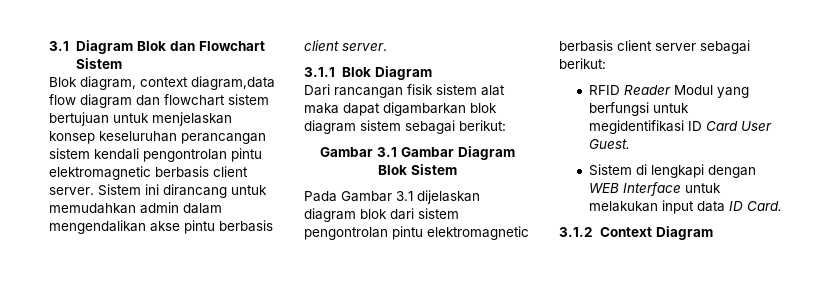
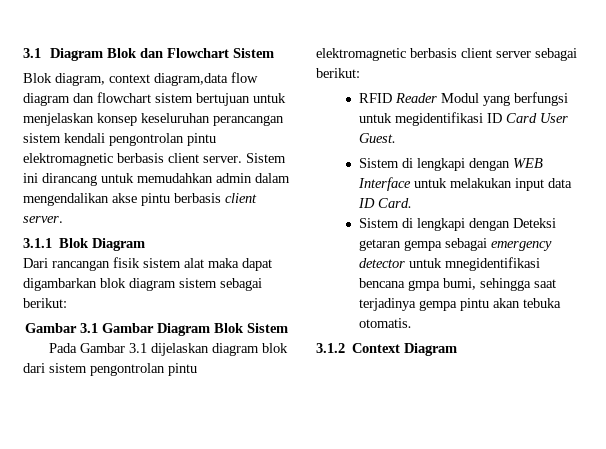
(783, 206) none -> [359,218,557,231] [359,238,553,251] [359,257,541,271] [359,278,557,291] [359,298,562,311] [359,318,413,328] // Sistem di lengkapi dengan Deteksi getaran gempa sebagai emergency detector untuk mnegidentifikasi bencana gmpa bumi, sehingga saat terjadinya gempa pintu akan tebuka otomatis.

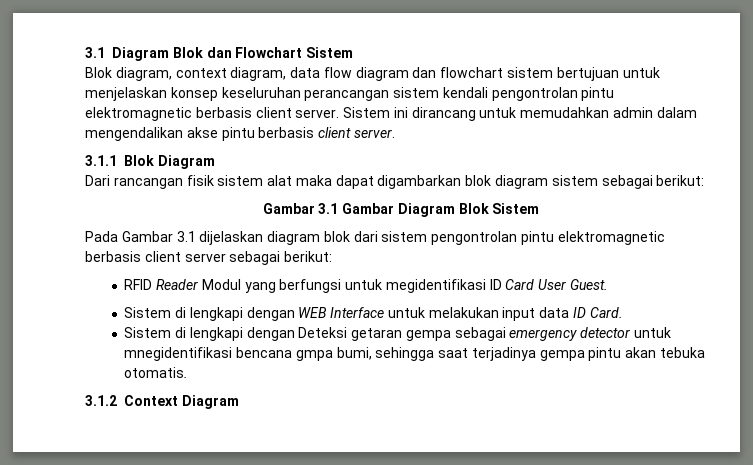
[154,73,228,86] diagram,data -> [230,67,321,81] diagram, data

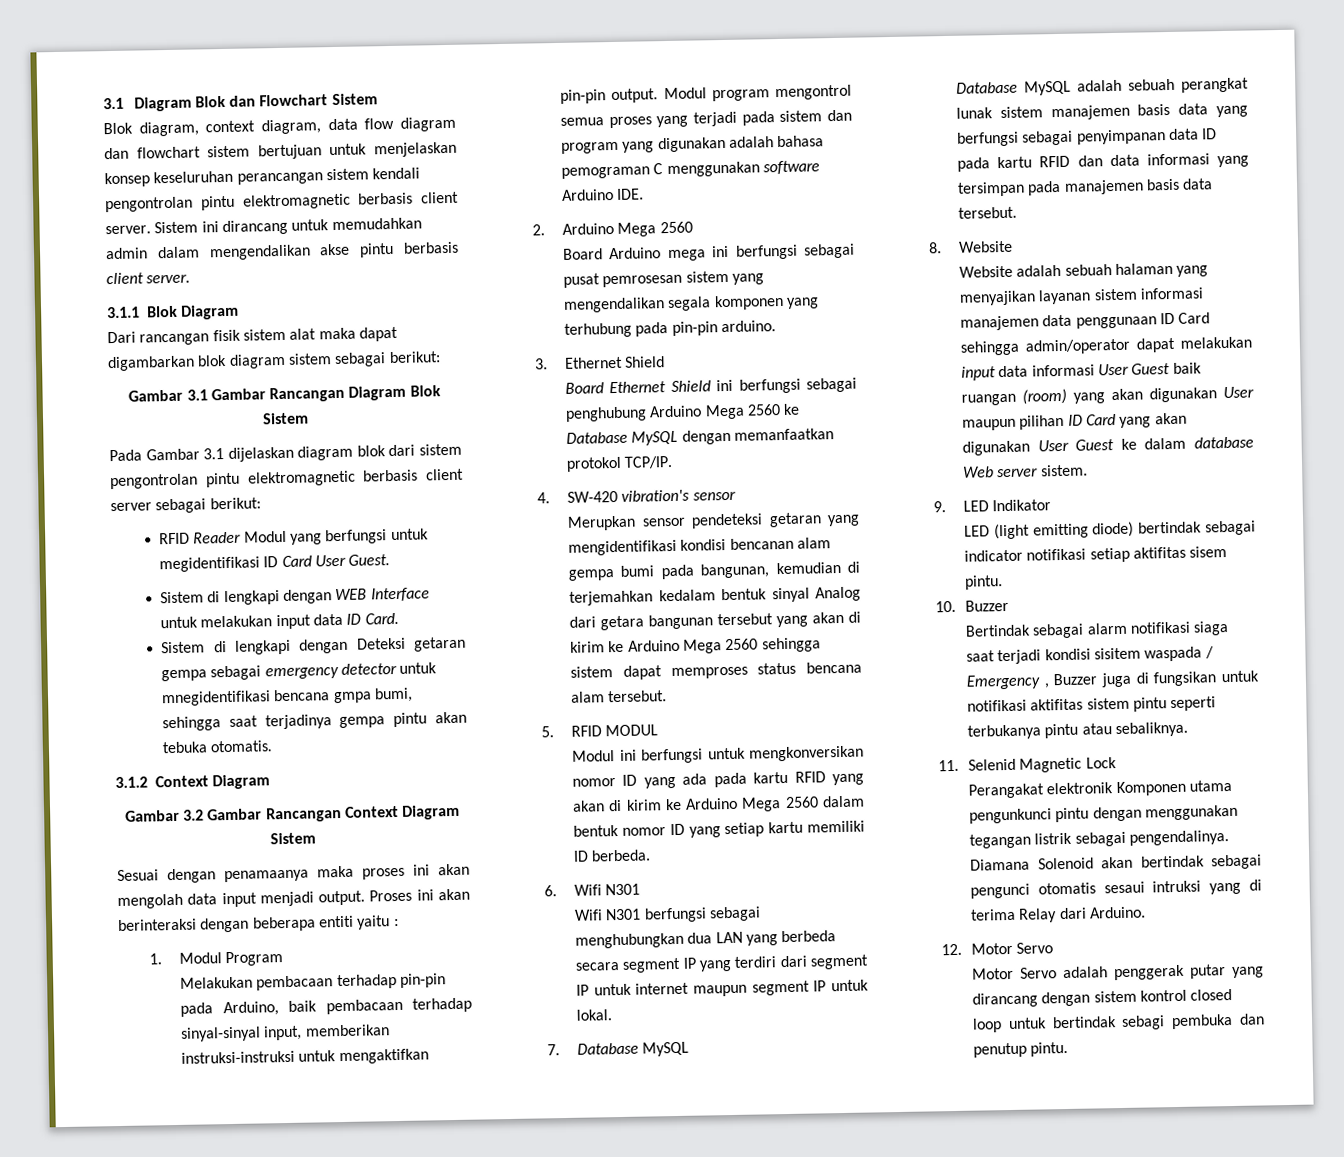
(395, 208) none -> [269,386,346,403] Rancangan
(239, 402) none -> [124,804,461,823] [269,832,316,845] [117,863,470,884] [117,888,470,910] [118,915,399,933] [148,951,284,967] [180,973,447,991] [180,997,473,1017] [180,1024,390,1042] [181,1048,429,1065] [560,84,852,104] [560,109,852,129] [561,135,825,154] [561,160,821,179] [561,188,645,201] [531,221,693,237] [563,243,855,262] [563,270,765,288] [563,294,820,313] [564,320,777,338] [534,356,666,370] [565,377,857,394] [565,403,801,422] [566,428,835,446] [566,455,674,472] [536,489,736,504] [567,512,860,531] [568,537,832,556] [568,561,860,581] [569,586,861,606] [569,611,861,631] [570,637,821,654] [570,661,862,680] [571,690,668,703] [540,724,659,738] [572,745,864,764] [572,771,864,789] [572,795,865,812] [573,820,865,838] [573,849,652,862] [543,883,641,897] [574,906,762,923] [575,930,837,949] [575,954,869,973] [576,979,869,997] [576,1009,613,1021] [546,1041,690,1057] [956,77,1249,96] [956,103,1248,121] [957,128,1218,147] [957,153,1249,172] [957,178,1214,197] [958,206,1018,219] [927,240,1014,254] [959,262,1209,278] [959,287,1205,306] [960,312,1211,331] [960,336,1252,356] [961,362,1202,381] [961,386,1254,406] [962,412,1187,431] [962,436,1254,456] [963,464,1088,478] [932,499,1052,513] [964,520,1256,540] [964,546,1228,563] [964,575,1004,590] [934,599,1010,613] [965,620,1230,639] [966,646,1214,665] [966,670,1259,690] [967,696,1217,712] [967,721,1189,740] [937,757,1117,773] [968,779,1233,799] [969,804,1239,824] [969,830,1230,849] [970,854,1262,871] [970,879,1262,899] [971,906,1147,923] [940,942,1054,956] [972,964,1264,981] [972,988,1233,1008] [972,1013,1265,1033] [973,1041,1069,1058] // Gambar 3.2 Gambar Rancangan Context Diagram Sistem // Sesuai dengan penamaanya maka proses ini akan mengolah data input menjadi output. Proses ini akan berinteraksi dengan beberapa entiti yaitu : // 1. Modul Program // Melakukan pembacaan terhadap pin-pin pada Arduino, baik pembacaan terhadap sinyal-sinyal input, memberikan instruksi-instruksi untuk mengaktifkan pin-pin output. Modul program mengontrol semua proses yang terjadi pada sistem dan program yang digunakan adalah bahasa pemograman C menggunakan software Arduino IDE. // 2. Arduino Mega 2560 // Board Arduino mega ini berfungsi sebagai pusat pemrosesan sistem yang mengendalikan segala komponen yang terhubung pada pin-pin arduino. // 3. Ethernet Shield // Board Ethernet Shield ini berfungsi sebagai penghubung Arduino Mega 2560 ke Database MySQL dengan memanfaatkan protokol TCP/IP. // 4. SW-420 vibration's sensor // Merupkan sensor pendeteksi getaran yang mengidentifikasi kondisi bencanan alam gempa bumi pada bangunan, kemudian di terjemahkan kedalam bentuk sinyal Analog dari getara bangunan tersebut yang akan di kirim ke Arduino Mega 2560 sehingga sistem dapat memproses status bencana alam tersebut. // 5. RFID MODUL // Modul ini berfungsi untuk mengkonversikan nomor ID yang ada pada kartu RFID yang akan di kirim ke Arduino Mega 2560 dalam bentuk nomor ID yang setiap kartu memiliki ID berbeda. // 6. Wifi N301 // Wifi N301 berfungsi sebagai menghubungkan dua LAN yang berbeda secara segment IP yang terdiri dari segment IP untuk internet maupun segment IP untuk lokal. // 7. Database MySQL // Database MySQL adalah sebuah perangkat lunak sistem manajemen basis data yang berfungsi sebagai penyimpanan data ID pada kartu RFID dan data informasi yang tersimpan pada manajemen basis data tersebut. // 8. Website // Website adalah sebuah halaman yang menyajikan layanan sistem informasi manajemen data penggunaan ID Card sehingga admin/operator dapat melakukan input data informasi User Guest baik ruangan (room) yang akan digunakan User maupun pilihan ID Card yang akan digunakan User Guest ke dalam database Web server sistem. // 9. LED Indikator // LED (light emitting diode) bertindak sebagai indicator notifikasi setiap aktifitas sisem pintu. // 10. Buzzer // Bertindak sebagai alarm notifikasi siaga saat terjadi kondisi sisitem waspada / Emergency , Buzzer juga di fungsikan untuk notifikasi aktifitas sistem pintu seperti terbukanya pintu atau sebaliknya. // 11. Selenid Magnetic Lock // Perangakat elektronik Komponen utama pengunkunci pintu dengan menggunakan tegangan listrik sebagai pengendalinya. Diamana Solenoid akan bertindak sebagai pengunci otomatis sesaui intruksi yang di terima Relay dari Arduino. // 12. Motor Servo // Motor Servo adalah penggerak putar yang dirancang dengan sistem kontrol closed loop untuk bertindak sebagi pembuka dan penutup pintu.

